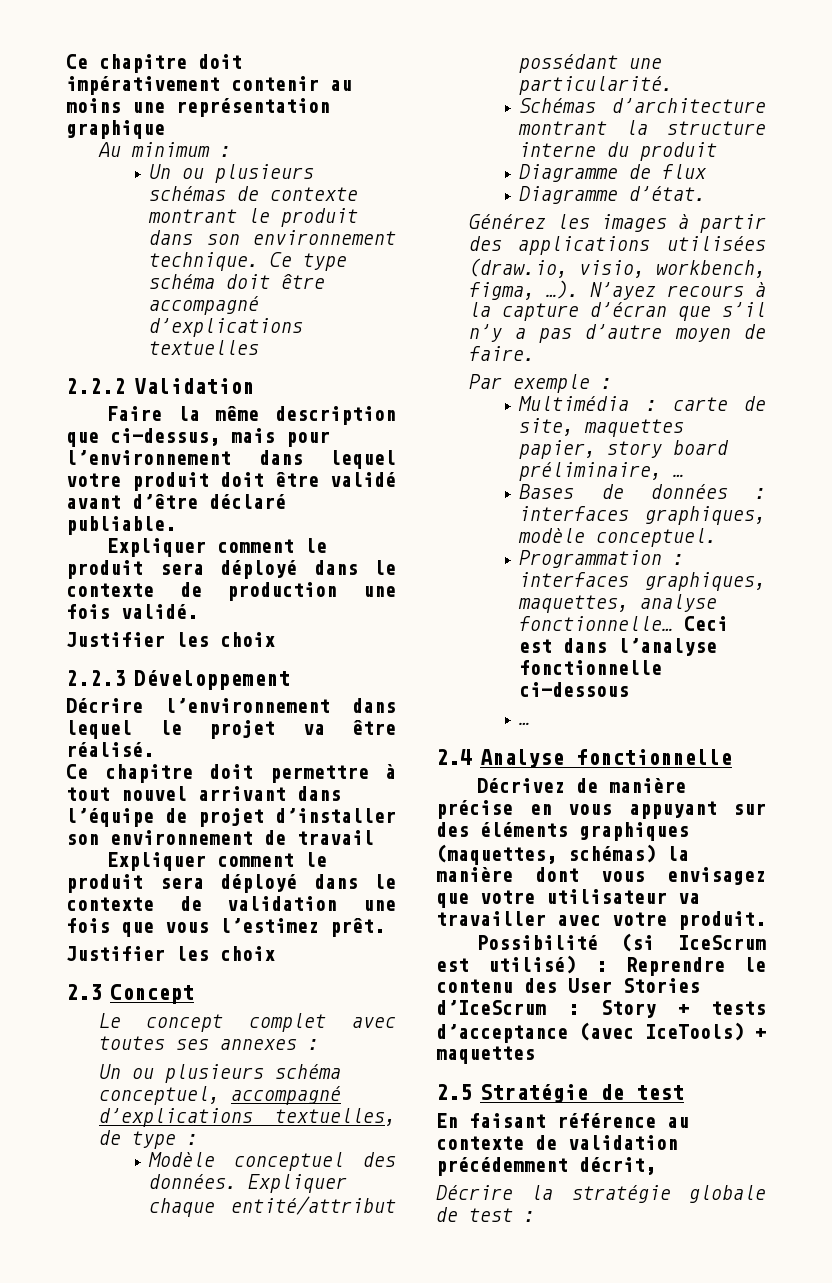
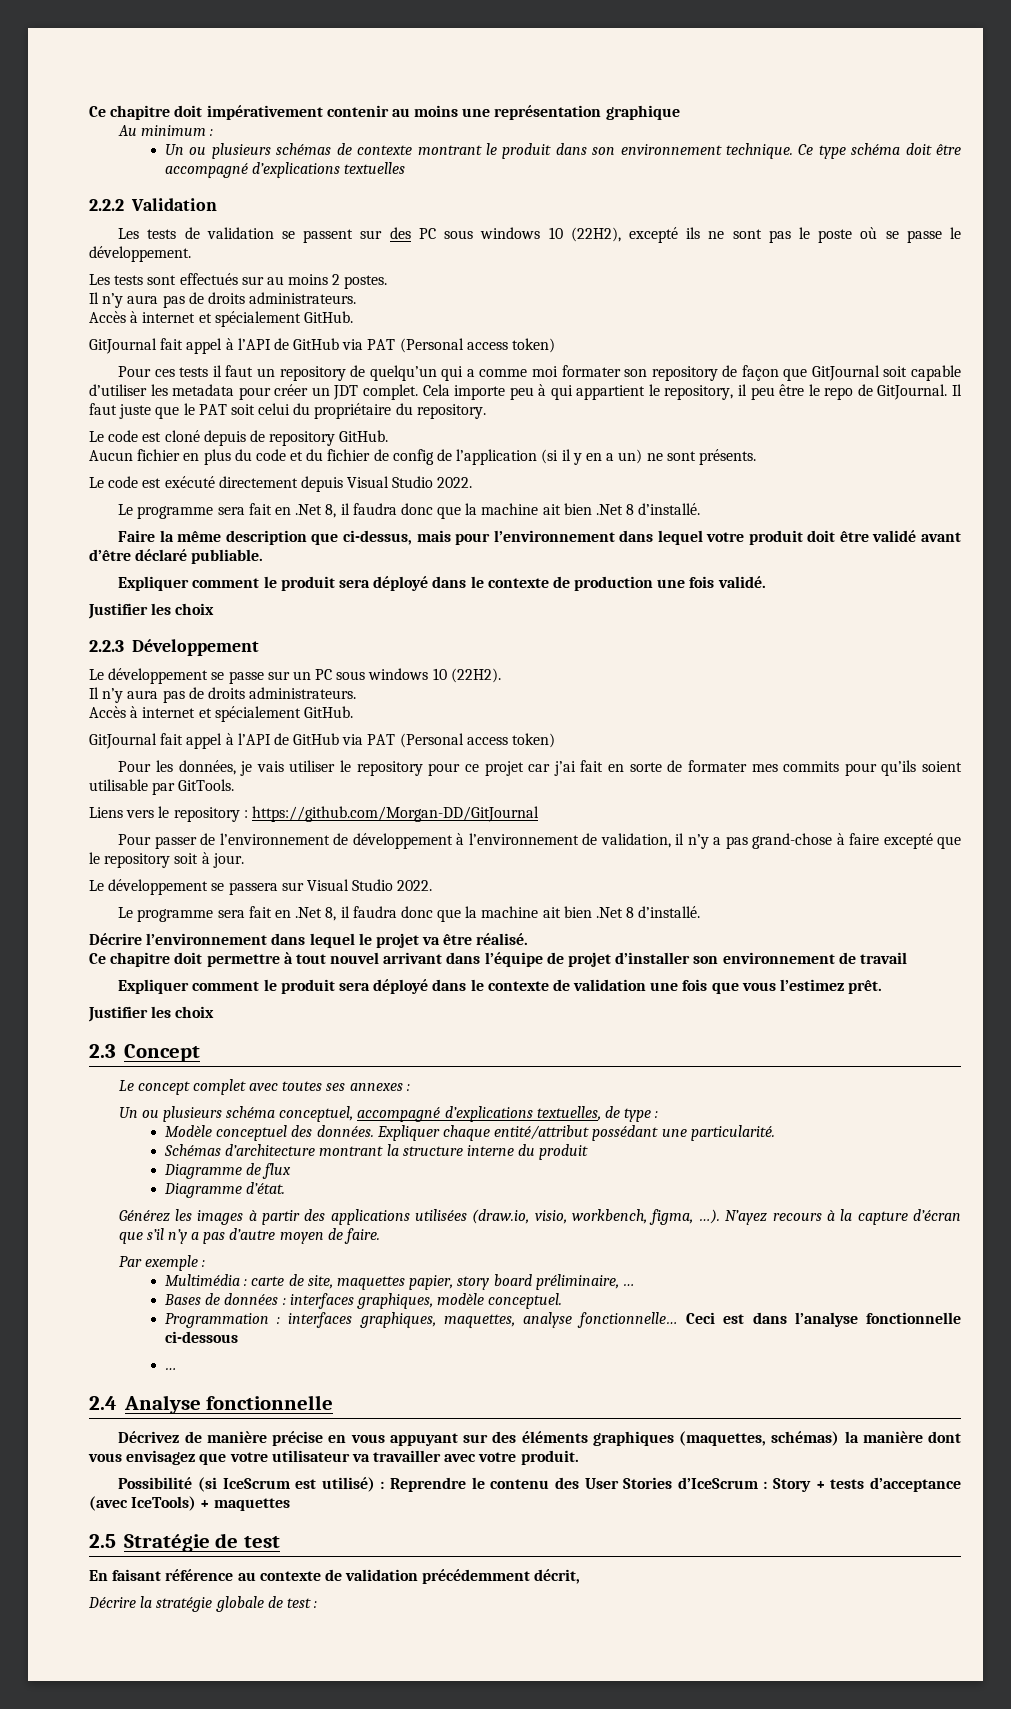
(255, 386) none -> [118,227,962,243] [89,246,191,262] [89,273,388,289] [89,292,357,308] [89,311,353,327] [89,338,556,354] [118,365,962,381] [89,384,963,400] [89,403,486,419] [89,430,389,446] [89,449,756,465] [89,476,473,492] [118,503,701,519] // Les tests de validation se passent sur des PC sous windows 10 (22H2), excepté ils ne sont pas le poste où se passe le développement. // Les tests sont effectués sur au moins 2 postes. // Il n’y aura pas de droits administrateurs. // Accès à internet et spécialement GitHub. // GitJournal fait appel à l’API de GitHub via PAT (Personal access token) // Pour ces tests il faut un repository de quelqu’un qui a comme moi formater son repository de façon que GitJournal soit capable d’utiliser les metadata pour créer un JDT complet. Cela importe peu à qui appartient le repository, il peu être le repo de GitJournal. Il faut juste que le PAT soit celui du propriétaire du repository. // Le code est cloné depuis de repository GitHub. // Aucun fichier en plus du code et du fichier de config de l’application (si il y en a un) ne sont présents. // Le code est exécuté directement depuis Visual Studio 2022. // Le programme sera fait en .Net 8, il faudra donc que la machine ait bien .Net 8 d’installé.
(291, 680) none -> [89,668,501,684] [89,687,357,703] [89,706,353,722] [89,733,556,749] [118,760,962,776] [89,779,235,795] [89,806,539,822] [118,833,962,849] [89,852,244,868] [89,879,433,895] [118,906,701,922] // Le développement se passe sur un PC sous windows 10 (22H2). // Il n’y aura pas de droits administrateurs. // Accès à internet et spécialement GitHub. // GitJournal fait appel à l’API de GitHub via PAT (Personal access token) // Pour les données, je vais utiliser le repository pour ce projet car j’ai fait en sorte de formater mes commits pour qu’ils soient utilisable par GitTools. // Liens vers le repository : https://github.com/Morgan-DD/GitJournal // Pour passer de l’environnement de développement à l’environnement de validation, il n’y a pas grand-chose à faire excepté que le repository soit à jour. // Le développement se passera sur Visual Studio 2022. // Le programme sera fait en .Net 8, il faudra donc que la machine ait bien .Net 8 d’installé.

